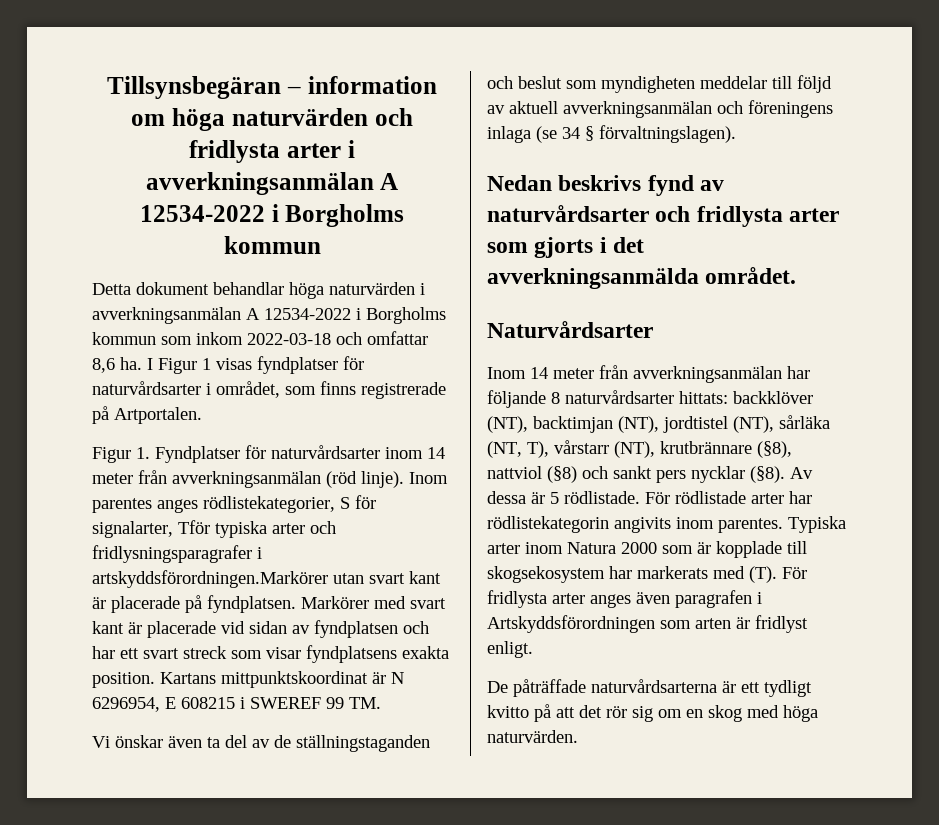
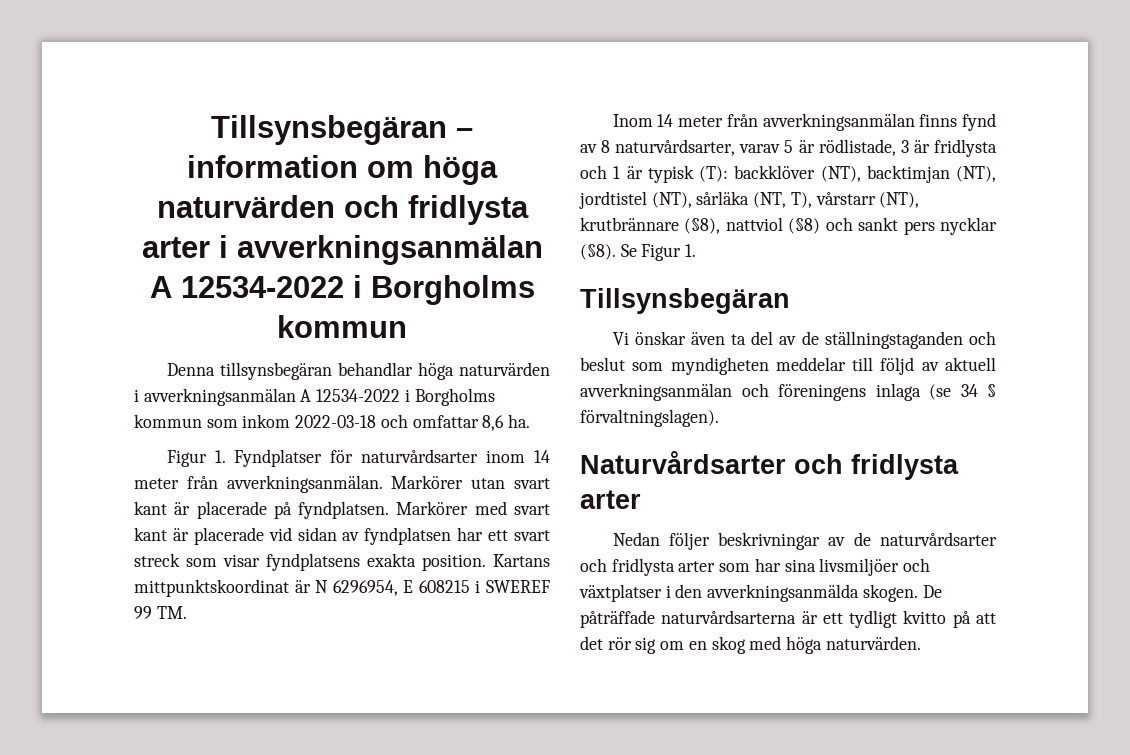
[92,282,209,295] Detta dokument -> [166,362,332,380] Denna tillsynsbegäran
[147,356,364,374] [92,381,446,399] [92,406,202,424] I Figur 1 visas fyndplatser för naturvårdsarter i området, som finns registrerade på Artportalen. -> (531, 421) none
[172,471,448,488] [92,495,376,513] [92,520,336,538] [92,545,262,563] [92,570,328,588] avverkningsanmälan (röd linje). Inom parentes anges rödlistekategorier, S för signalarter, Tför typiska arter och fridlysningsparagrafer i artskyddsförordningen.Markörer -> [226,475,464,493] avverkningsanmälan. Markörer
[403,621,429,634] och -> (452, 536) none
(381, 703) none -> [612,113,996,131] [580,139,997,157] [580,165,996,183] [579,191,920,209] [580,217,998,235] [580,244,697,261] [580,288,790,314] // Inom 14 meter från avverkningsanmälan finns fynd av 8 naturvårdsarter, varav 5 är rödlistade, 3 är fridlysta och 1 är typisk (T): backklöver (NT), backtimjan (NT), jordtistel (NT), sårläka (NT, T), vårstarr (NT), krutbrännare (§8), nattviol (§8) och sankt pers nycklar (§8). Se Figur 1. // Tillsynsbegäran
[487,175,725,196] Nedan beskrivs fynd av -> [580,451,959,480] [580,490,641,509] [612,532,871,550] Naturvårdsarter och fridlysta arter // Nedan följer beskrivningar av de
[534,237,645,258] [487,267,797,289] [487,321,653,338] [487,365,810,383] [487,390,813,408] [487,415,830,433] [487,440,792,458] [487,466,813,483] [487,491,812,504] [487,516,846,533] [487,541,807,558] [487,566,807,583] [487,590,762,608] [487,615,808,633] [487,641,533,658] gjorts i det avverkningsanmälda området. // Naturvårdsarter // Inom 14 meter från avverkningsanmälan har följande 8 naturvårdsarter hittats: backklöver (NT), backtimjan (NT), jordtistel (NT), sårläka (NT, T), vårstarr (NT), krutbrännare (§8), nattviol (§8) och sankt pers nycklar (§8). Av dessa är 5 rödlistade. För rödlistade arter har rödlistekategorin angivits inom parentes. Typiska arter inom Natura 2000 som är kopplade till skogsekosystem har markerats med (T). För fridlysta arter anges även paragrafen i Artskyddsförordningen som arten är fridlyst enligt. // -> [754,558,931,576] [579,584,918,602] har sina livsmiljöer och växtplatser i den avverkningsanmälda skogen.

